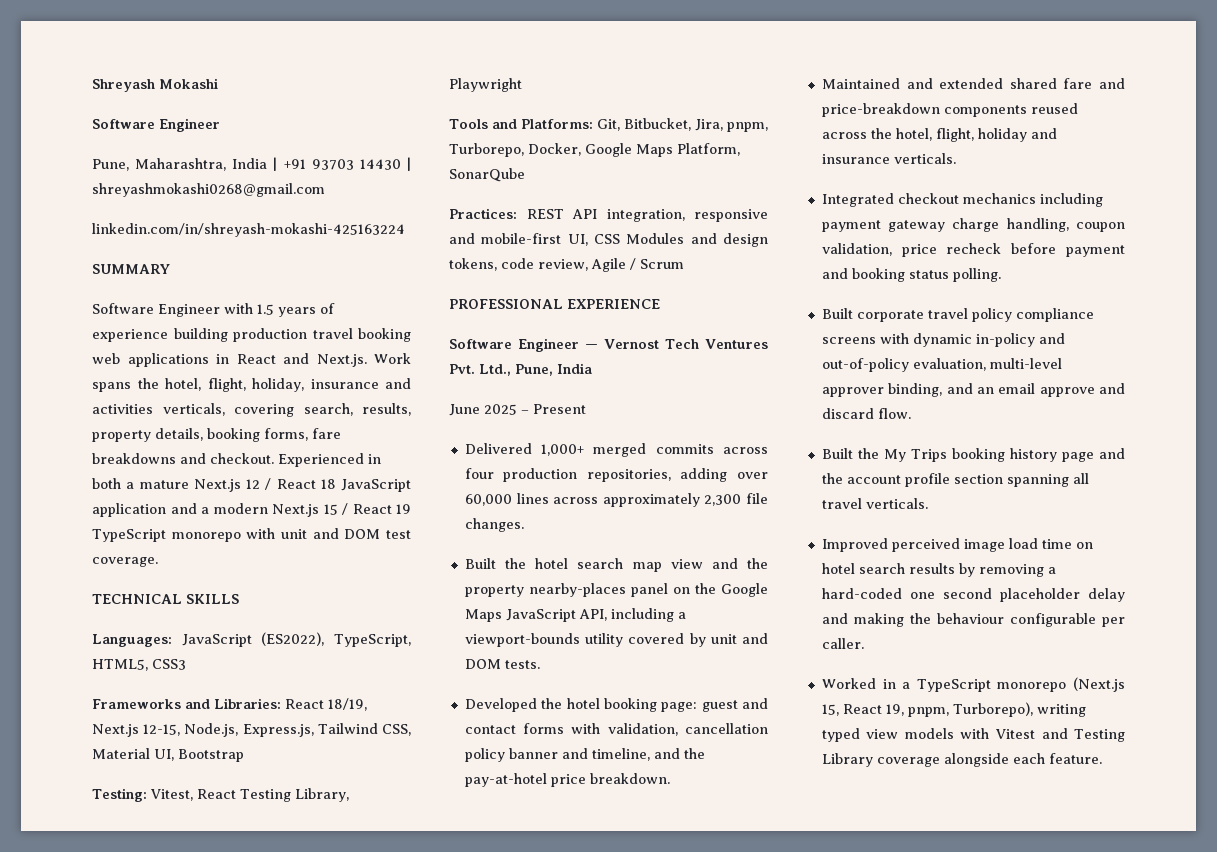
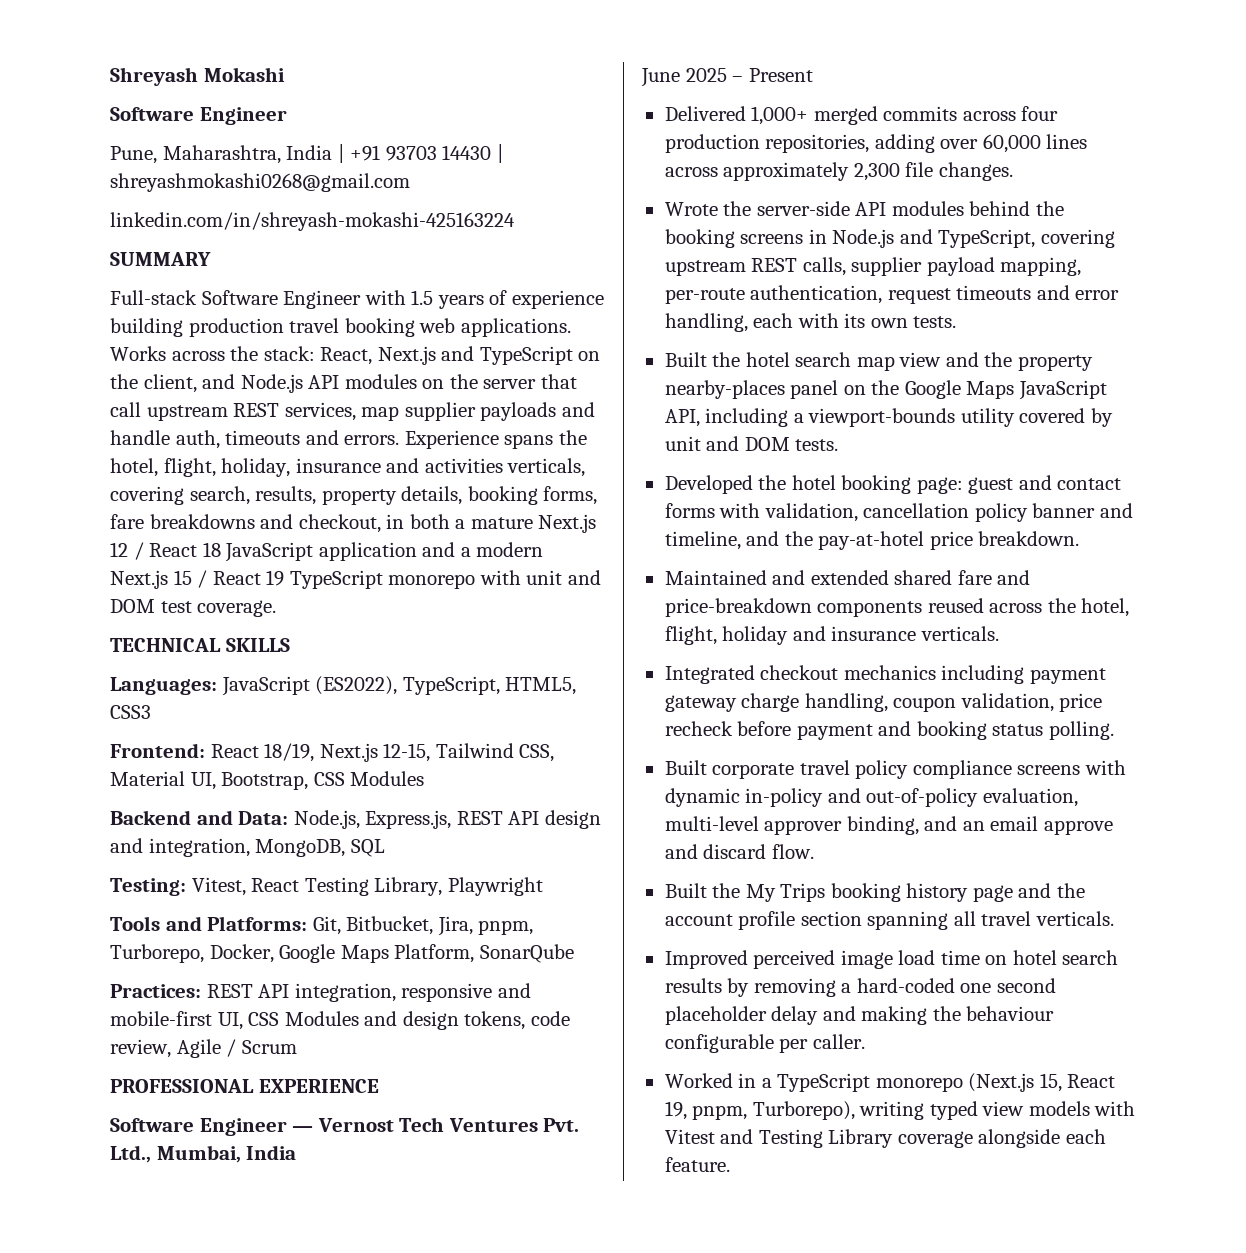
(170, 269) none -> [110,290,197,305] Full-stack
[127,353,411,367] applications in React and Next.js. Work -> [460,318,571,337] [110,346,601,365] [110,374,577,393] [110,402,595,421] [110,430,499,449] applications. Works across the stack: React, Next.js and TypeScript on the client, and Node.js API modules on the server that call upstream REST services, map supplier payloads and handle auth, timeouts and errors. Experience
[210,453,364,467] checkout. Experienced -> [298,514,381,533] checkout,
[92,698,281,709] Frameworks and Libraries: -> [110,743,205,758] Frontend:
[184,723,314,737] Node.js, Express.js, -> (431, 752) none
[178,749,244,762] Bootstrap -> [221,771,425,790] [110,810,601,829] [110,838,385,857] Bootstrap, CSS Modules // Backend and Data: Node.js, Express.js, REST API design and integration, MongoDB, SQL
[515,364,553,376] Pune, -> [156,1145,241,1163] Mumbai,
(524, 525) none -> [664,201,1064,216] [664,229,1115,248] [664,257,1082,276] [664,285,1120,304] [664,313,957,332] // Wrote the server-side API modules behind the booking screens in Node.js and TypeScript, covering upstream REST calls, supplier payload mapping, per-route authentication, request timeouts and error handling, each with its own tests.

